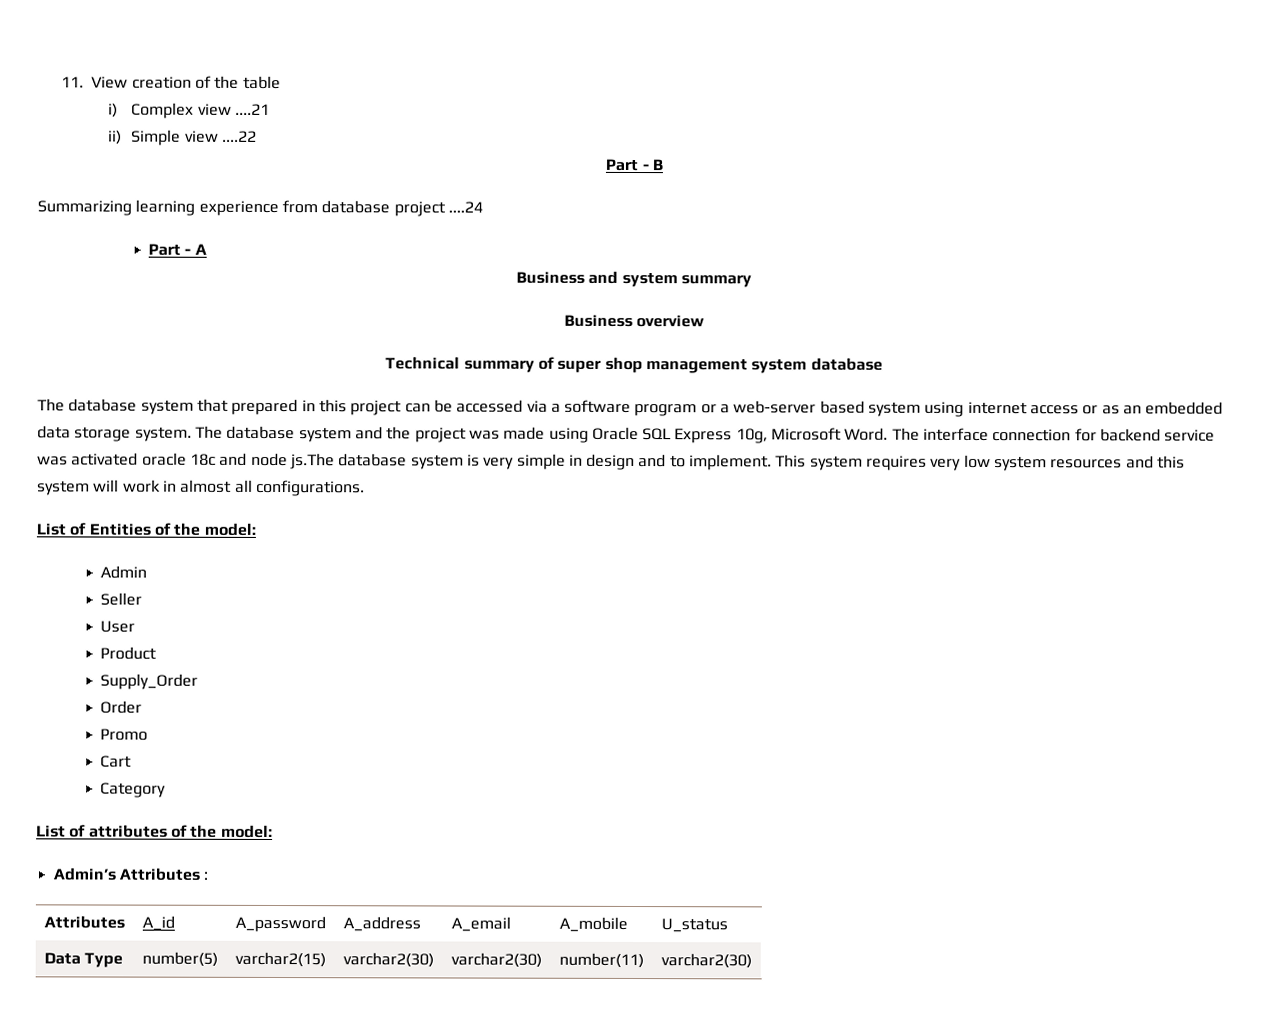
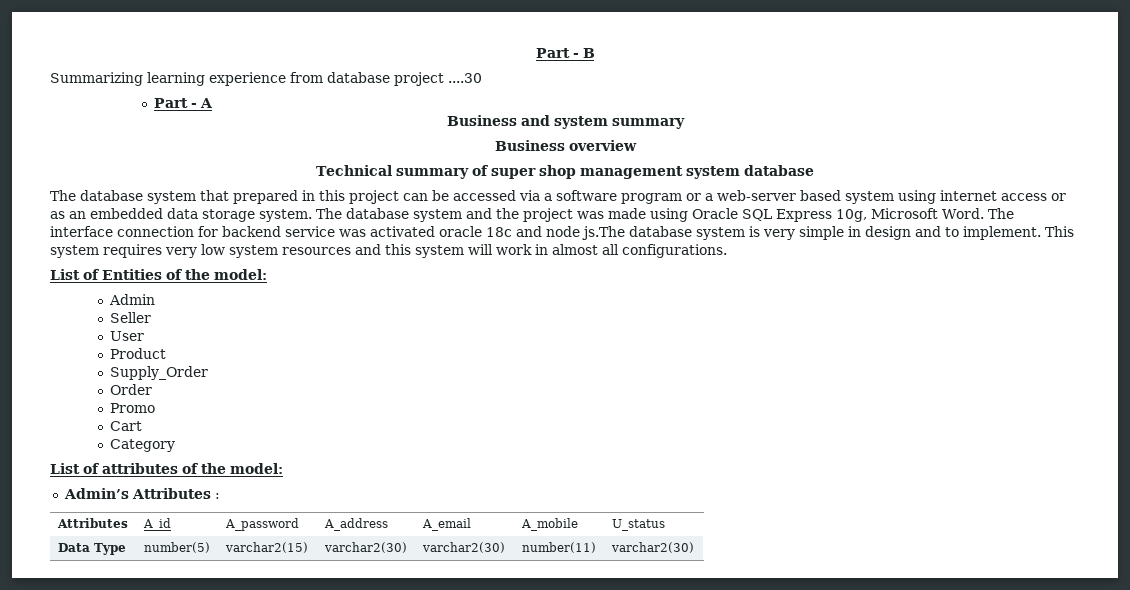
[61,75,281,90] [108,102,271,119] [108,129,258,146] 11. View creation of the table // i) Complex view ....21 // ii) Simple view ....22 // -> (535, 53) none
[447,201,483,213] ....24 -> [448,73,482,83] ....30

